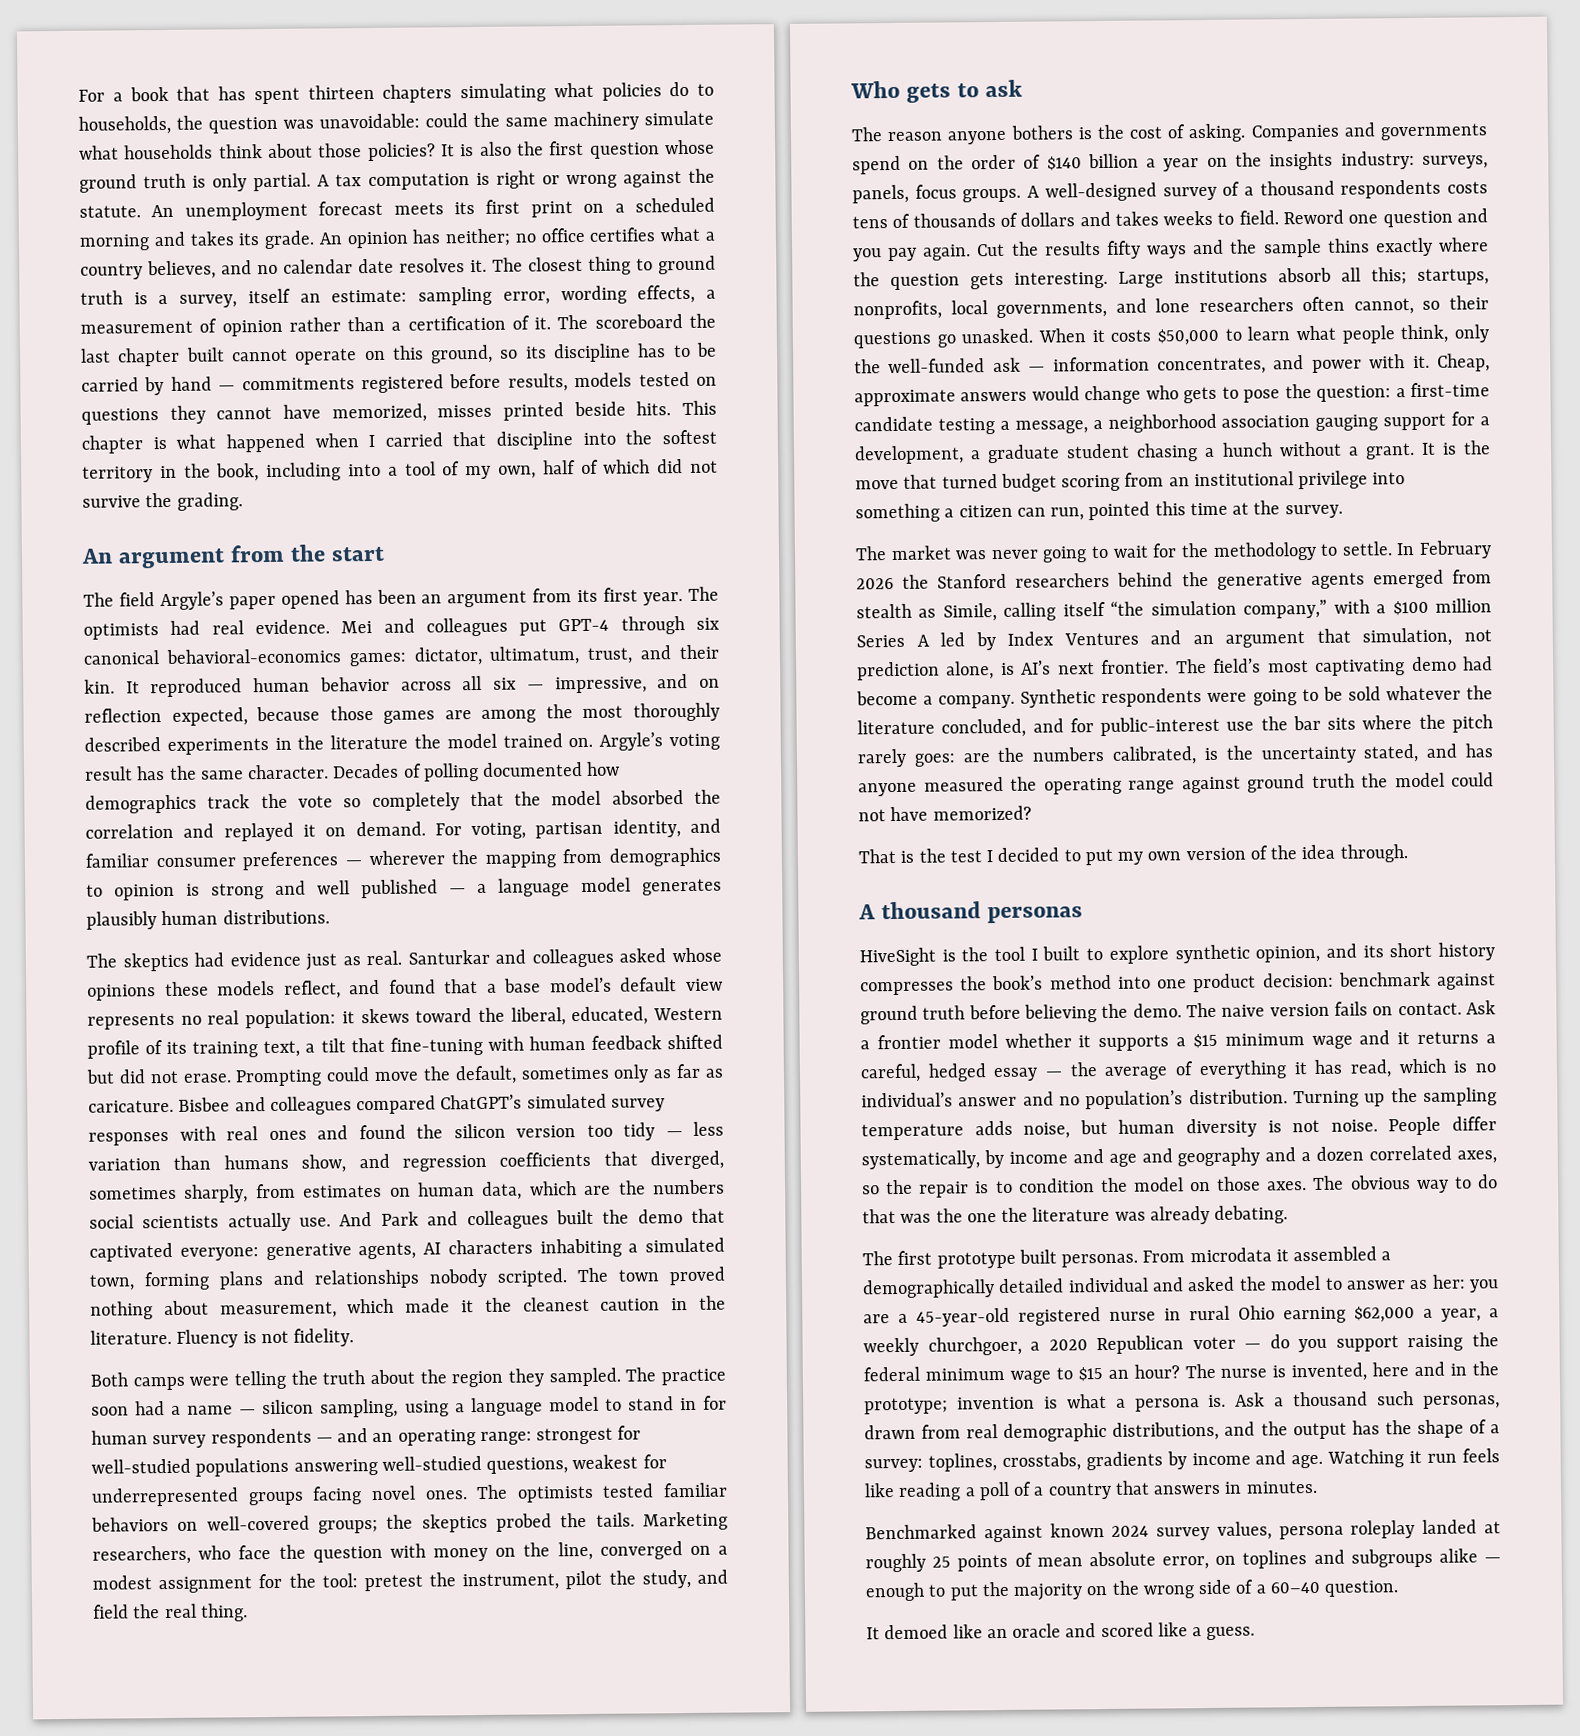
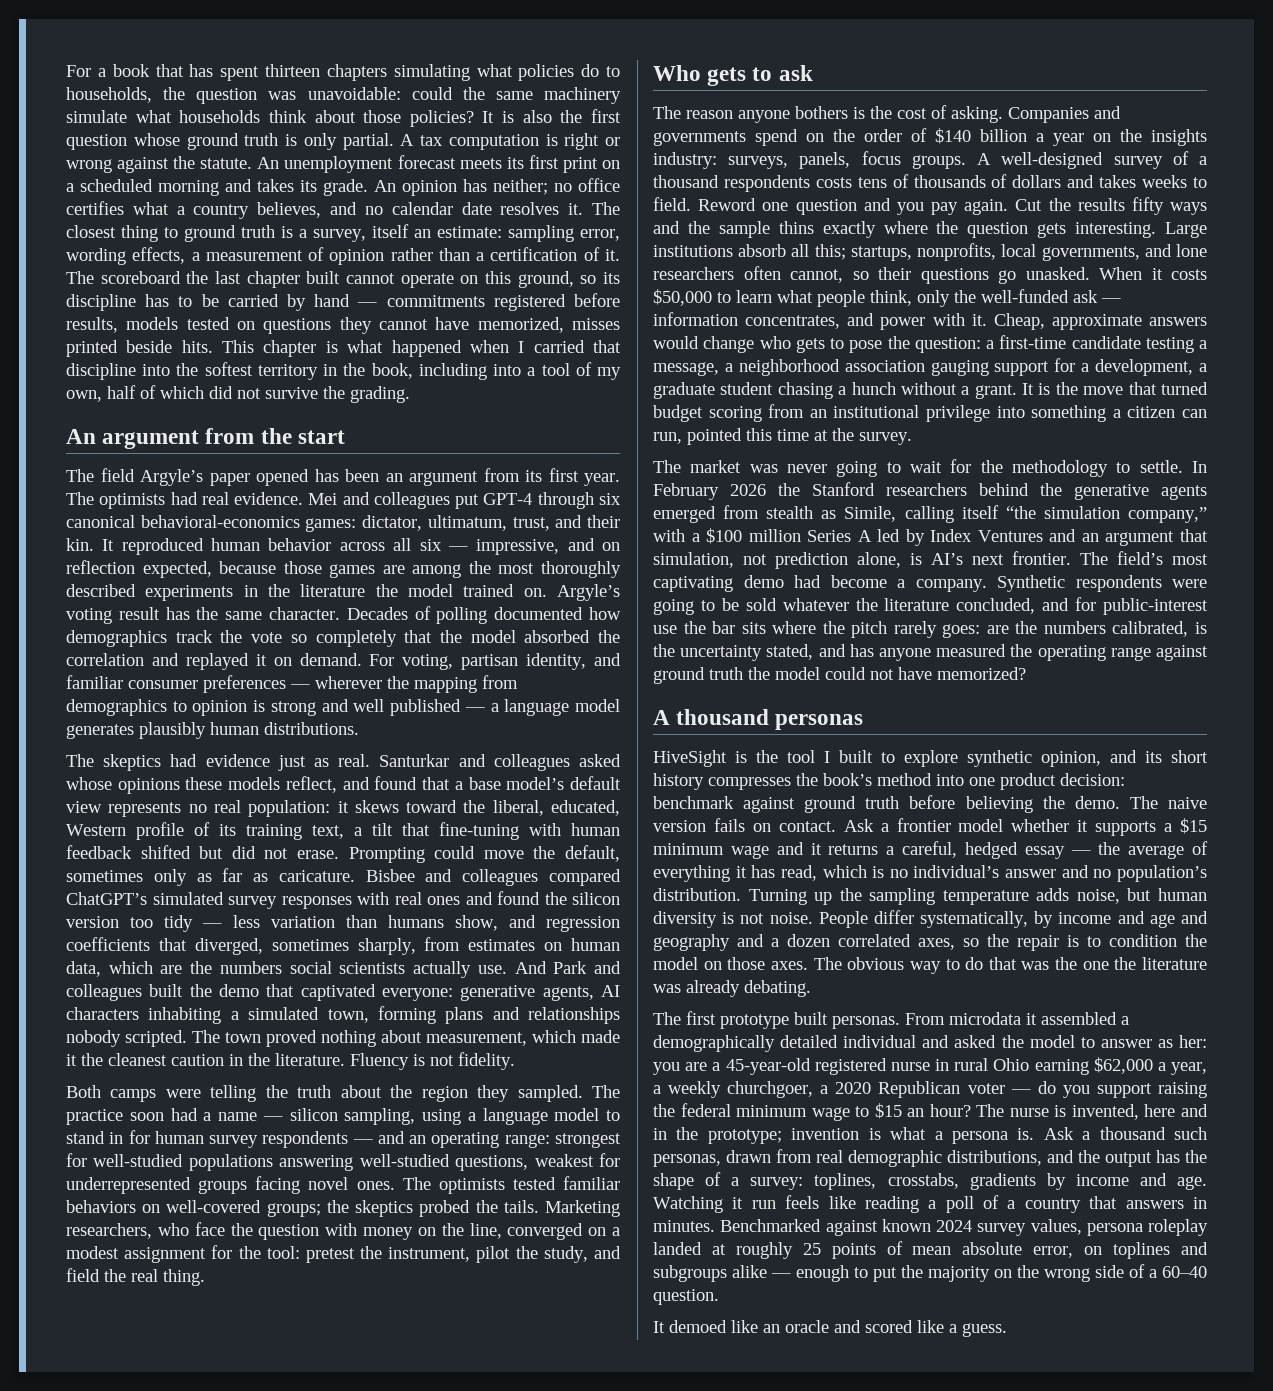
[858,844,1408,866] // That is the test I decided to put my own version of the idea through. -> (1026, 673) none
(1318, 1487) // -> (715, 1226) none

